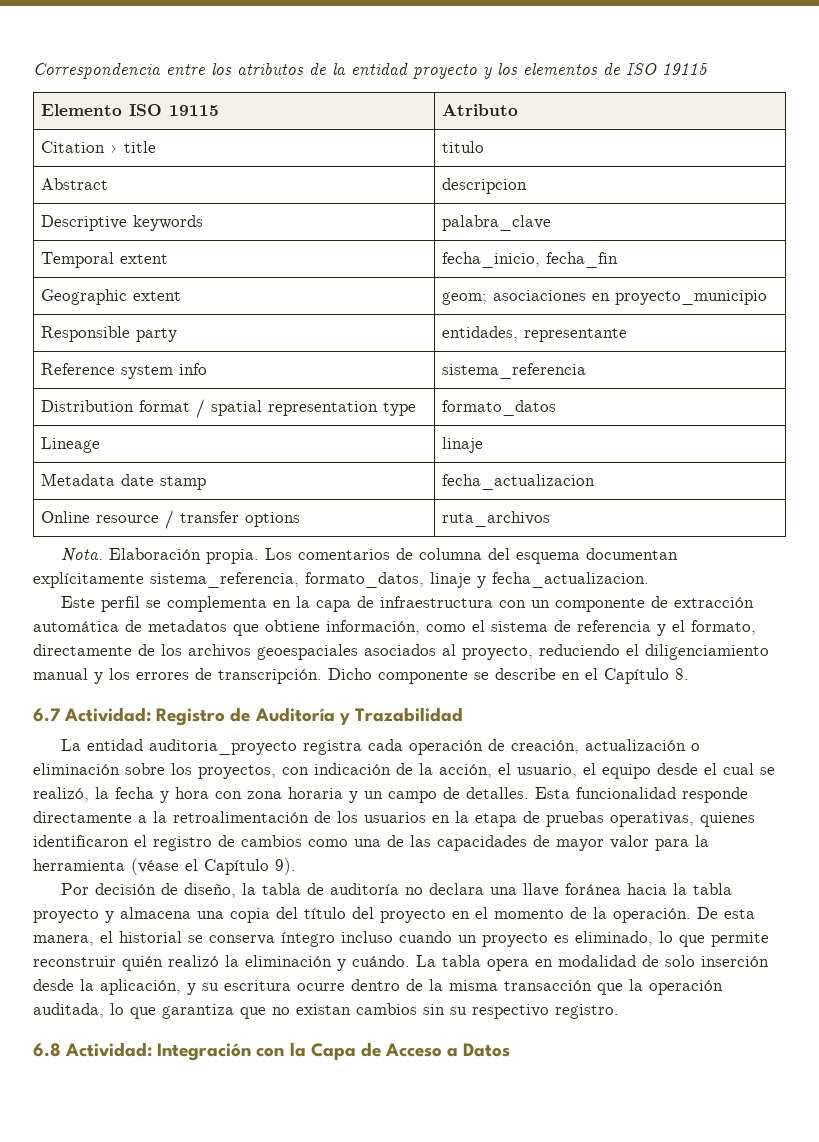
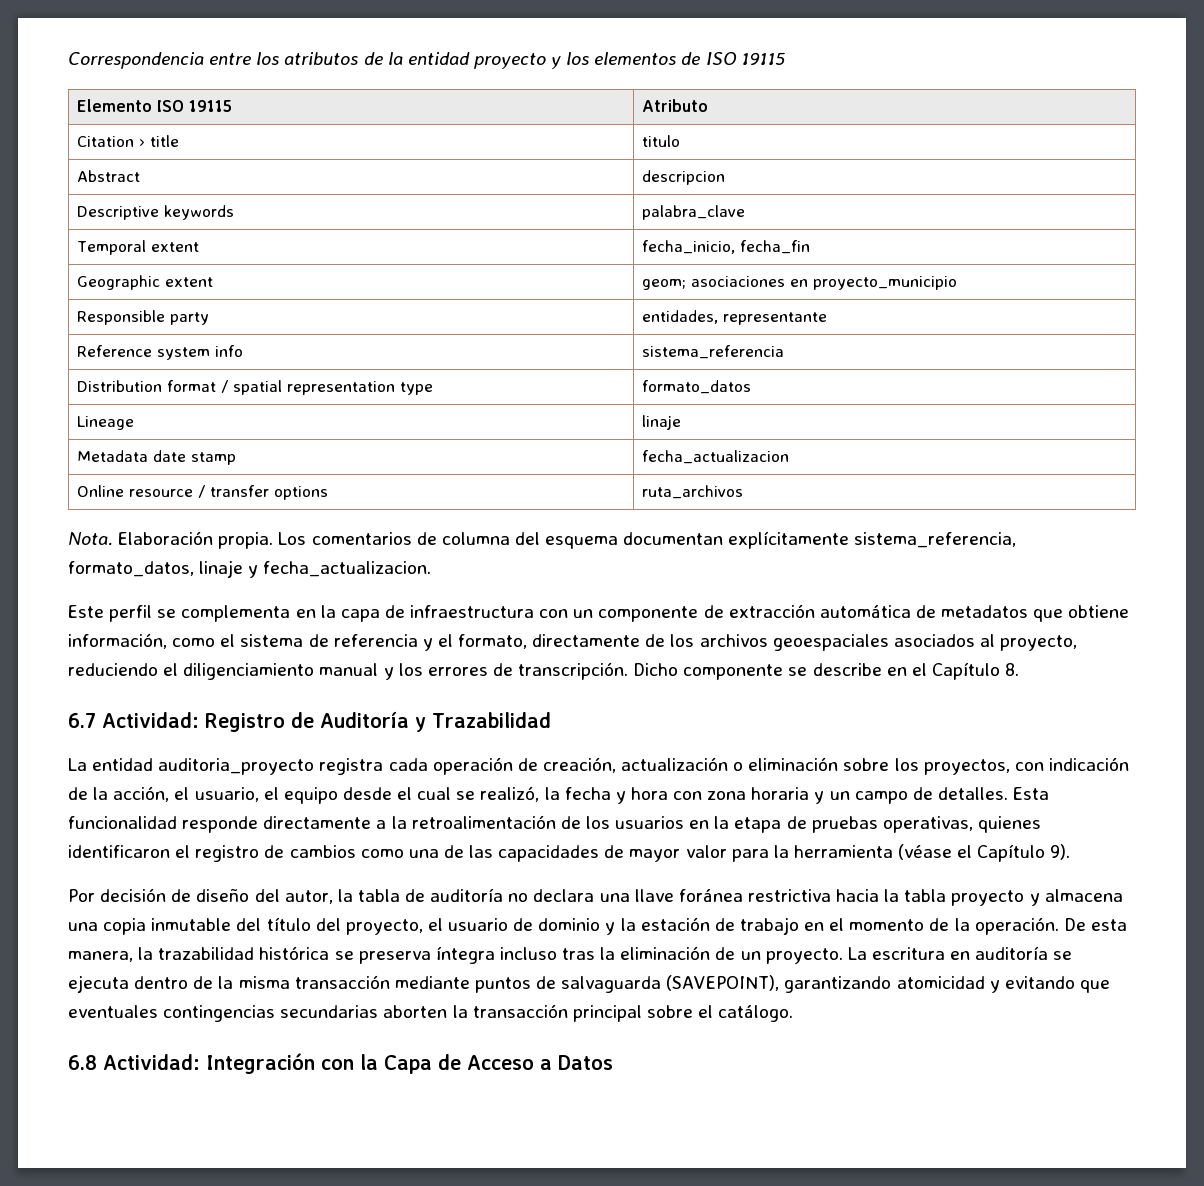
[183,883,236,898] diseño, -> [196,888,333,904] diseño del autor,
(621, 889) none -> [747,889,831,902] restrictiva
(270, 915) none -> [151,918,232,931] inmutable
[380,909,446,923] proyecto -> [345,917,799,935] proyecto, el usuario de dominio y la estación de trabajo
[100,931,769,947] [33,955,769,971] [33,979,345,995] el historial se conserva íntegro incluso cuando un proyecto es eliminado, lo que permite reconstruir quién realizó la eliminación y cuándo. La tabla opera en modalidad de solo inserción desde la aplicación, y su escritura ocurre -> [138,946,1073,964] [68,975,129,993] la trazabilidad histórica se preserva íntegra incluso tras la eliminación de un proyecto. La escritura en auditoría se ejecuta
[597,979,723,995] [33,1003,619,1019] que la operación auditada, lo que garantiza que no existan cambios sin su respectivo registro. -> [394,975,1110,993] [68,1004,794,1022] mediante puntos de salvaguarda (SAVEPOINT), garantizando atomicidad y evitando que eventuales contingencias secundarias aborten la transacción principal sobre el catálogo.

